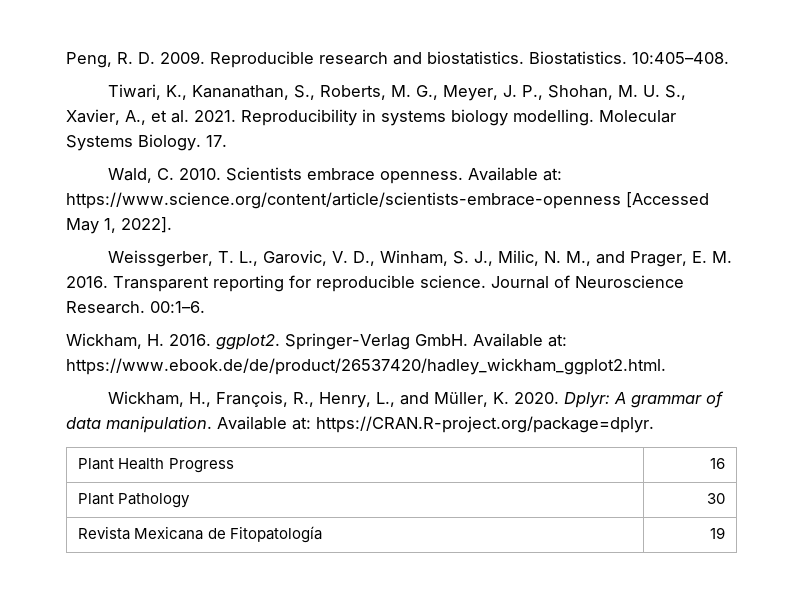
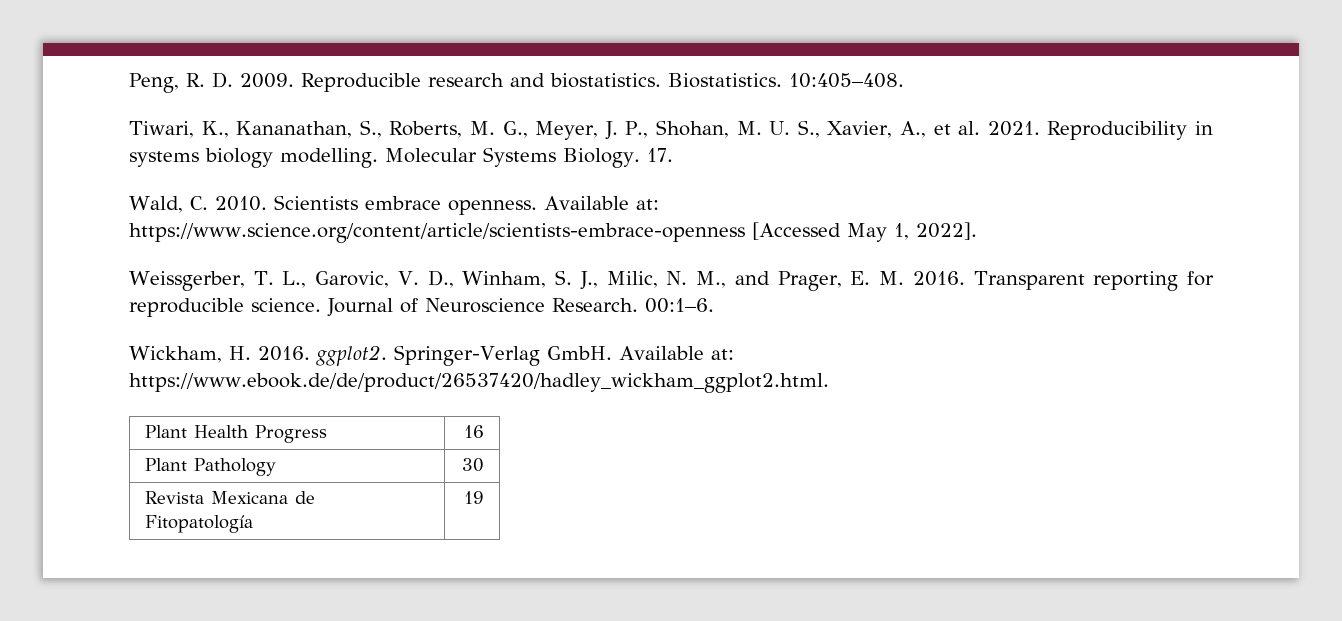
[108,391,725,408] [66,416,654,433] // Wickham, H., François, R., Henry, L., and Müller, K. 2020. Dplyr: A grammar of data manipulation. Available at: https://CRAN.R-project.org/package=dplyr. -> (829, 383) none

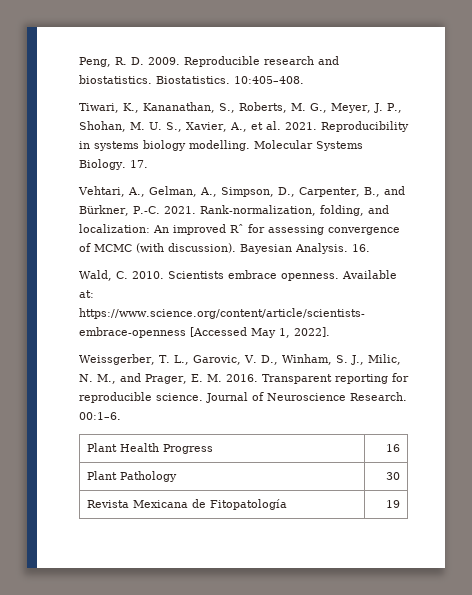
(673, 155) none -> [78,186,405,197] [79,205,389,216] [79,224,400,235] [79,243,370,254] // Vehtari, A., Gelman, A., Simpson, D., Carpenter, B., and Bürkner, P.-C. 2021. Rank-normalization, folding, and localization: An improved Rˆ for assessing convergence of MCMC (with discussion). Bayesian Analysis. 16.
[129,345,734,366] [129,373,829,393] // Wickham, H. 2016. ggplot2. Springer-Verlag GmbH. Available at: https://www.ebook.de/de/product/26537420/hadley_wickham_ggplot2.html. -> (121, 416) none

